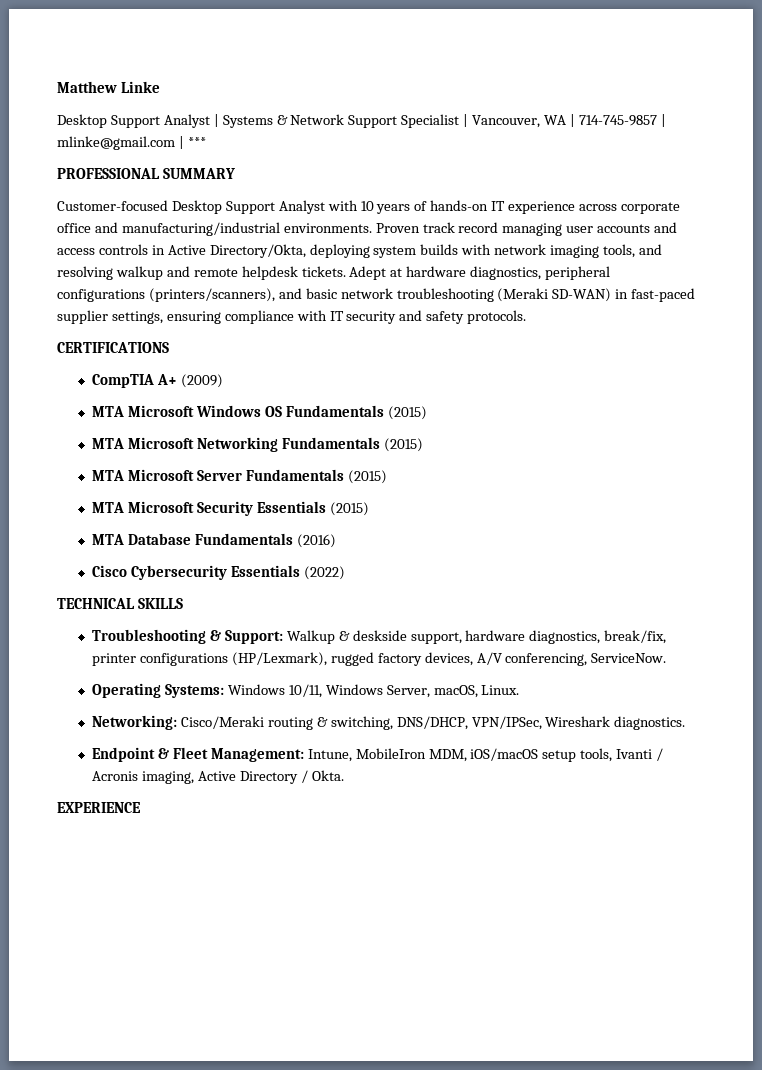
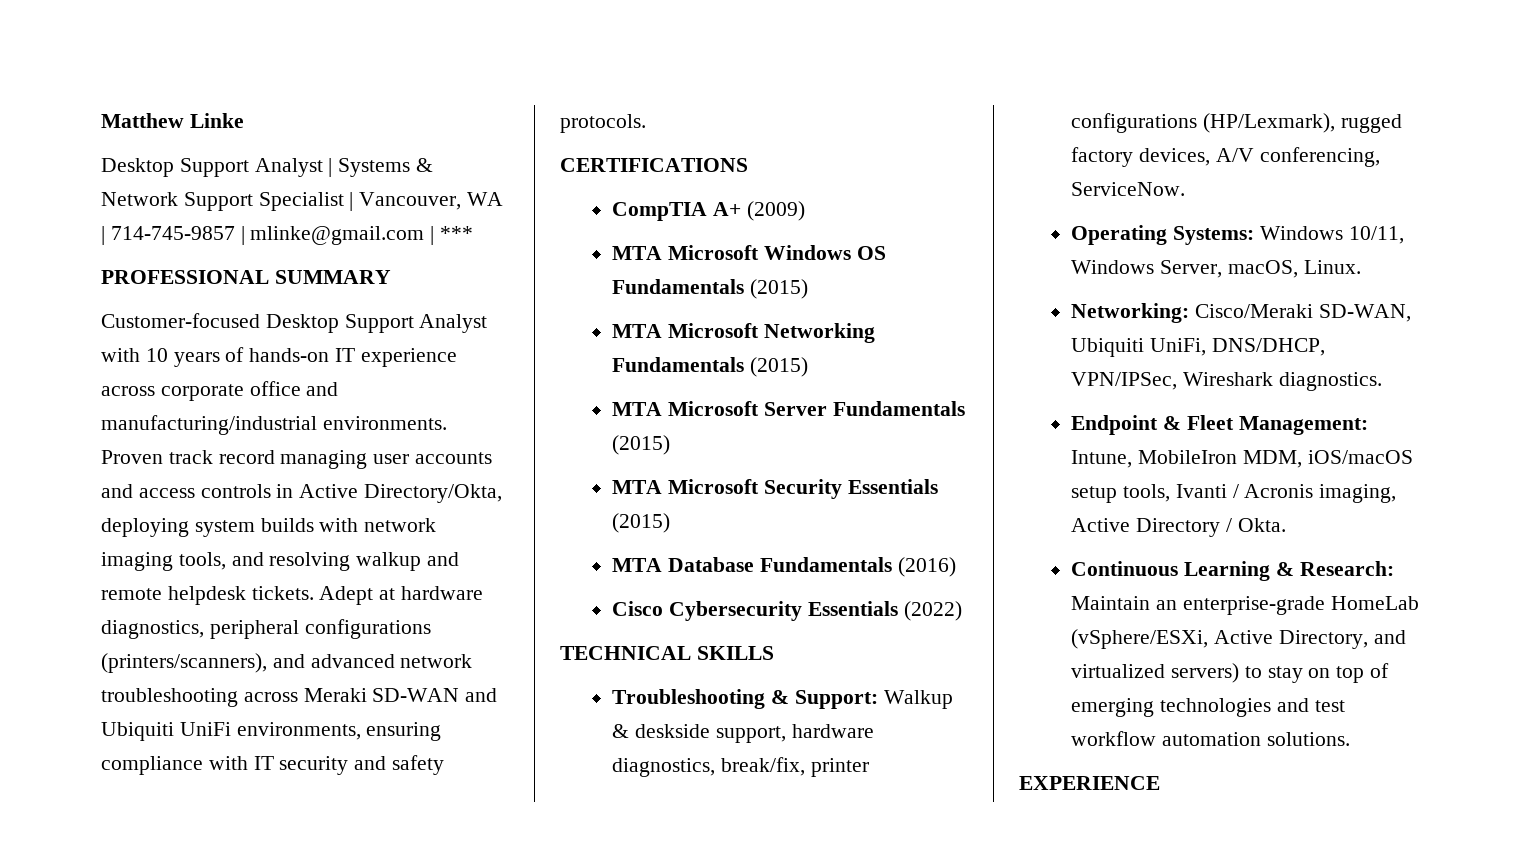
[305,288,337,299] basic -> [310,654,395,668] advanced
[497,288,696,302] [57,310,163,324] (Meraki SD-WAN) in fast-paced supplier settings, -> [243,688,498,702] [101,722,361,741] across Meraki SD-WAN and Ubiquiti UniFi environments,
[267,716,393,730] routing & switching, -> [1318,304,1411,322] [1071,338,1206,357] SD-WAN, Ubiquiti UniFi,
(344, 775) none -> [1071,561,1394,581] [1071,596,1419,615] [1071,629,1406,649] [1071,663,1389,683] [1071,698,1345,717] [1071,731,1350,746] // Continuous Learning & Research: Maintain an enterprise-grade HomeLab (vSphere/ESXi, Active Directory, and virtualized servers) to stay on top of emerging technologies and test workflow automation solutions.

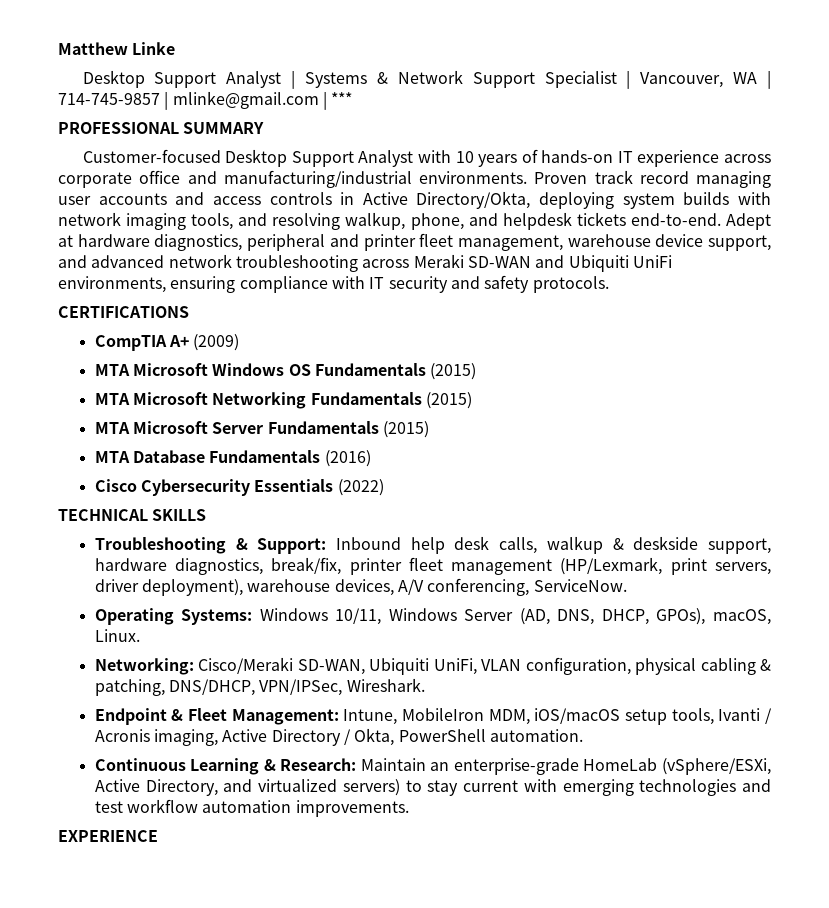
[356,552,460,571] [101,586,314,605] walkup and remote helpdesk tickets. -> [345,212,721,230] walkup, phone, and helpdesk tickets end-to-end.
[304,619,431,639] [101,653,267,673] configurations (printers/scanners), -> [329,233,771,251] and printer fleet management, warehouse device support,
[612,479,938,499] [612,513,671,533] // MTA Microsoft Security Essentials (2015) -> (430, 429) none
[883,690,953,709] Walkup -> [335,536,603,554] Inbound help desk calls, walkup
[1071,113,1402,133] [1071,147,1134,167] configurations (HP/Lexmark), rugged factory -> [408,557,771,575] [94,579,331,596] fleet management (HP/Lexmark, print servers, driver deployment), warehouse
[1159,260,1222,278] Server, -> [464,608,706,625] Server (AD, DNS, DHCP, GPOs),
[1211,338,1325,356] [1071,372,1382,391] DNS/DHCP, VPN/IPSec, Wireshark diagnostics. -> [481,657,772,675] [94,678,425,696] VLAN configuration, physical cabling & patching, DNS/DHCP, VPN/IPSec, Wireshark.
[1237,518,1286,532] Okta. -> [354,728,584,746] Okta, PowerShell automation.
[1308,663,1389,683] on top of -> [463,779,557,792] current with
[1266,732,1350,746] solutions. -> [295,800,409,817] improvements.

